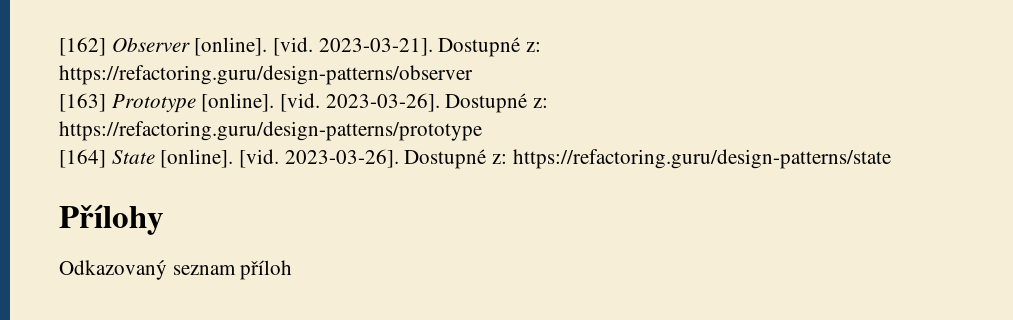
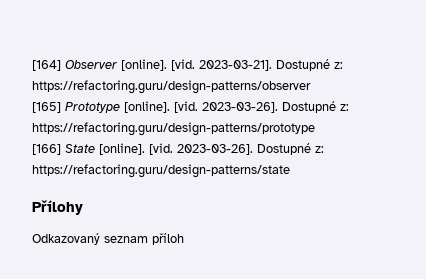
[59,37,106,56] [162] -> [32,60,61,71] [164]
[59,93,106,112] [163] -> [32,102,61,113] [165]
[59,149,106,168] [164] -> [32,144,61,155] [166]

